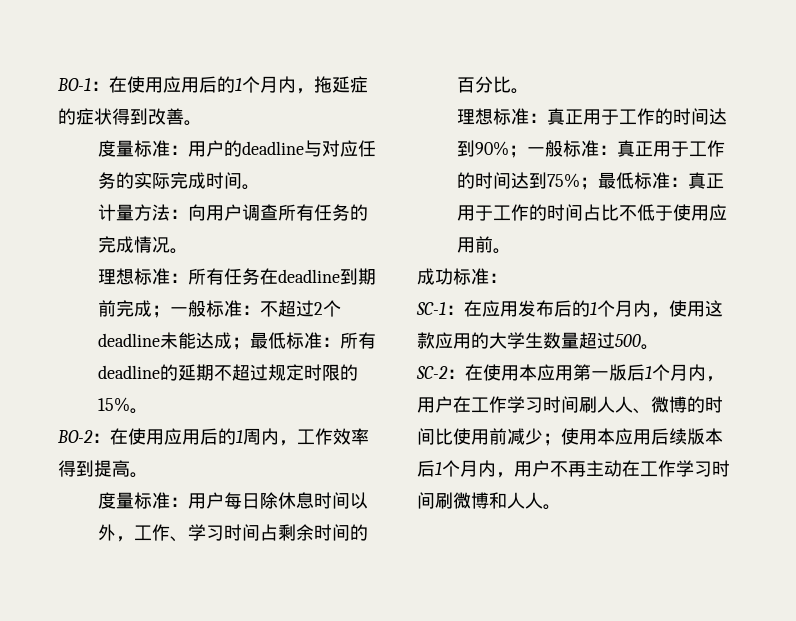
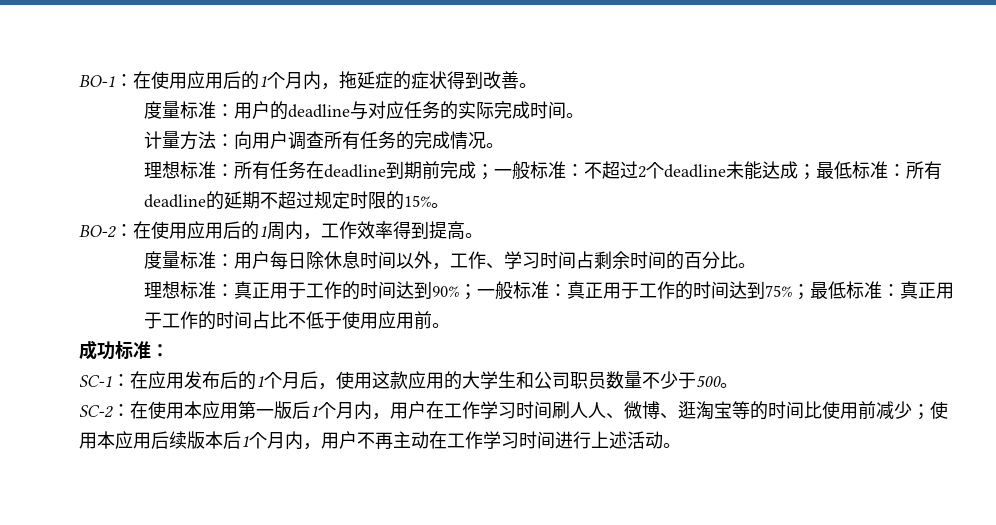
[633,300,651,317] 内 -> [300,371,318,389] 后
[543,332,615,349] 数量超过 -> [516,371,696,389] 和公司职员数量不少于
(687, 404) none -> [660,401,750,420] 、逛淘宝等
[435,492,543,509] 刷微博和人人 -> [555,431,663,449] 进行上述活动

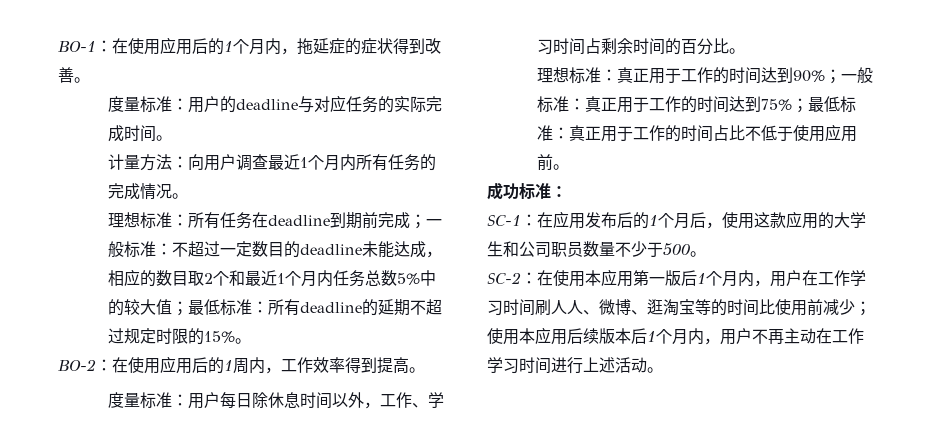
(325, 139) none -> [267,154,356,171] 最近1个月内
[638,162,665,179] 2个 -> [219,241,300,258] 一定数目的
(799, 170) none -> [425,251,442,258] [107,269,436,287] [107,299,172,316] ，相应的数目取2个和最近1个月内任务总数5%中的较大值

